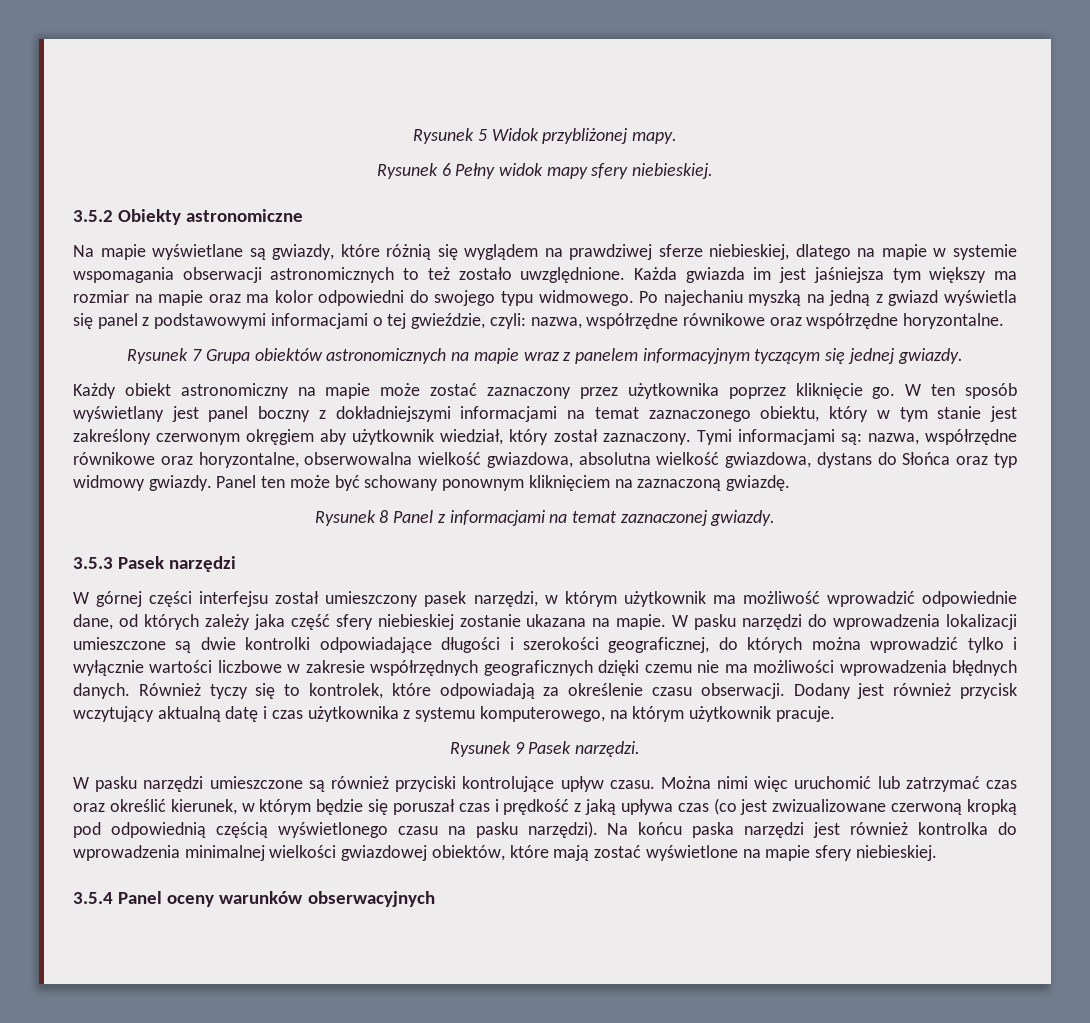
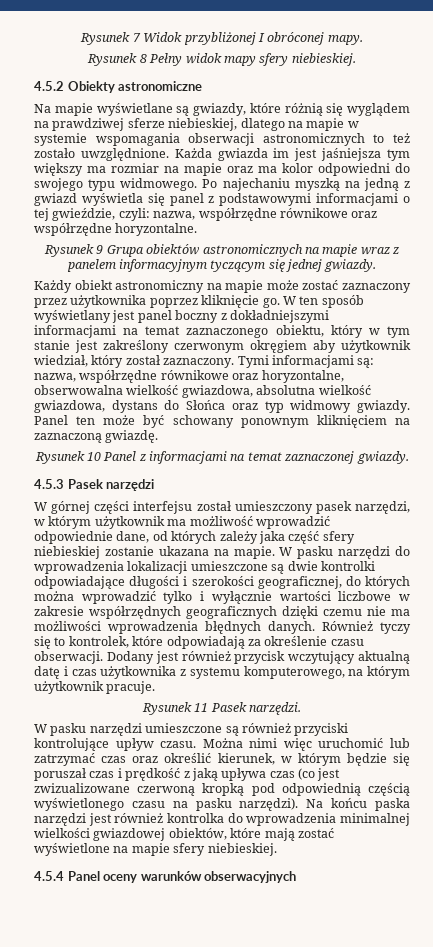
[413,128,487,144] Rysunek 5 -> [80,32,141,45] Rysunek 7
(628, 136) none -> [257,32,325,45] I obróconej
[441,163,451,176] 6 -> [139,54,147,63] 8
[73,210,113,222] 3.5.2 -> [34,81,64,91] 4.5.2
[192,349,203,361] 7 -> [96,245,104,254] 9
[379,510,389,523] 8 -> [86,452,101,461] 10
[73,557,113,569] 3.5.3 -> [34,479,64,489] 4.5.3
[514,742,525,754] 9 -> [194,703,209,712] 11
[73,892,113,904] 3.5.4 -> [34,871,64,881] 4.5.4

